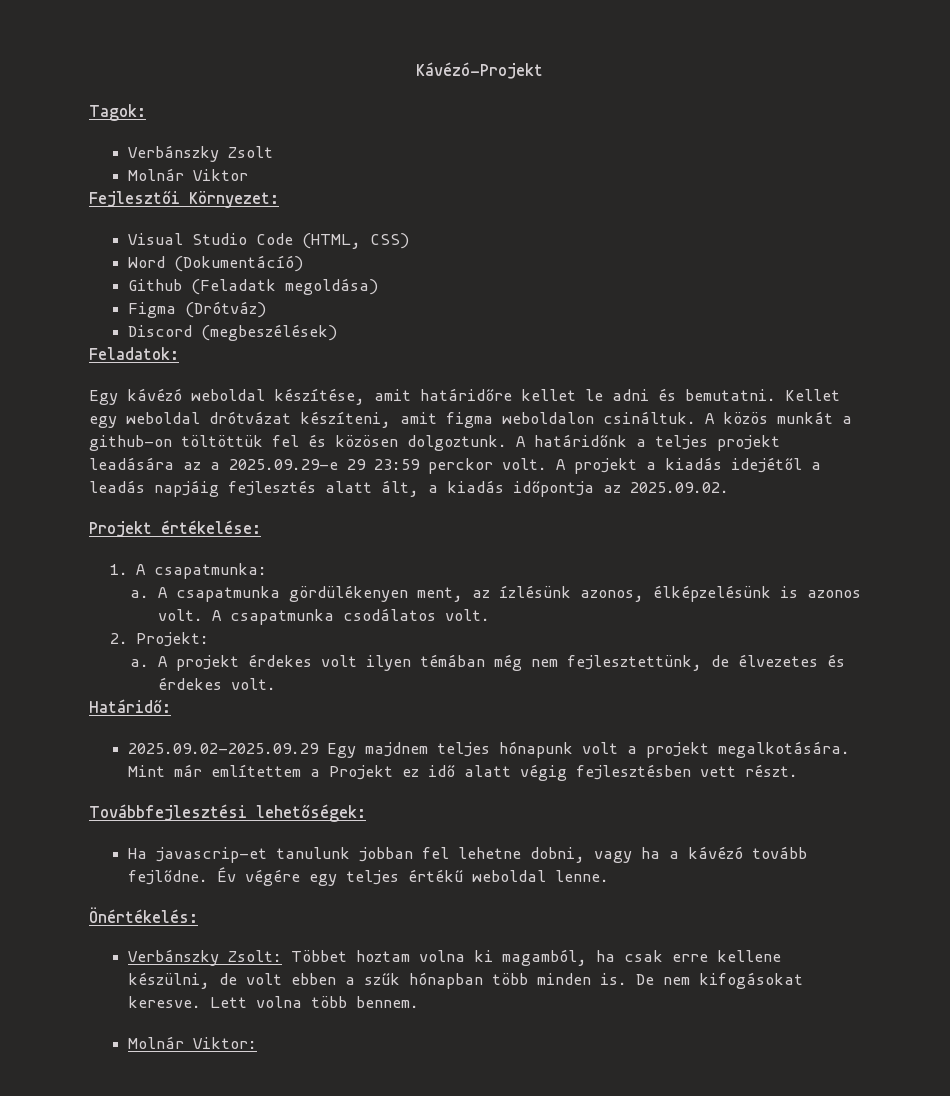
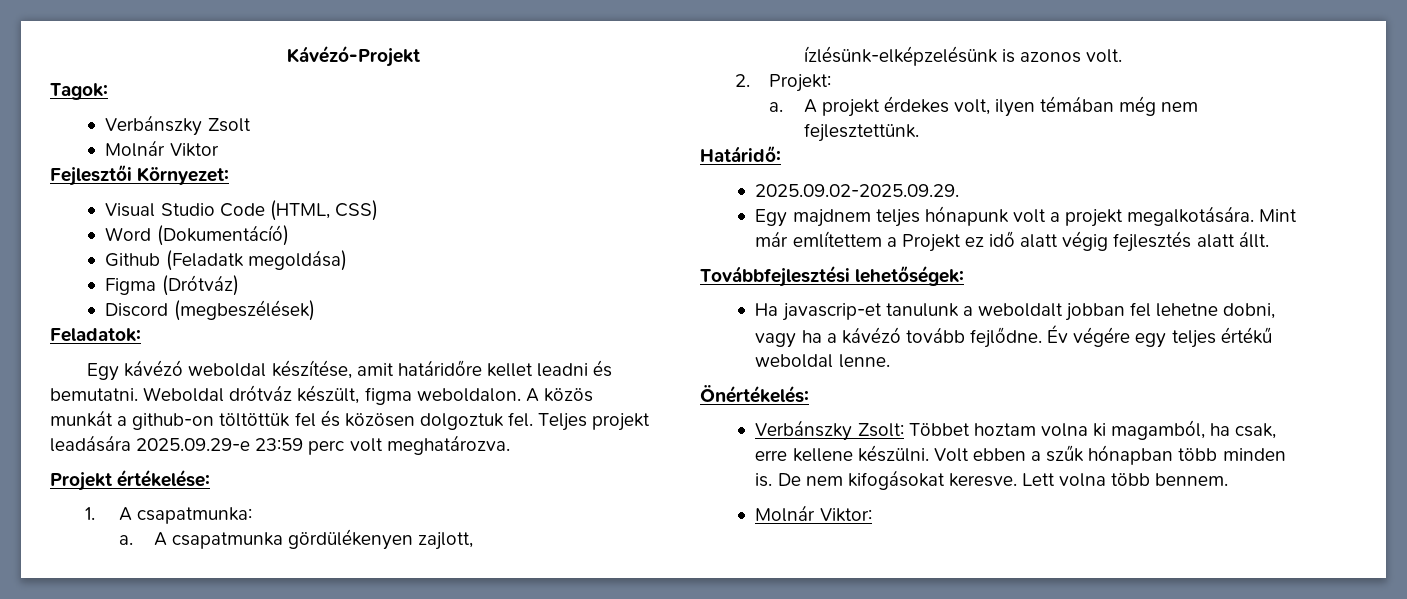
[585,388,840,401] [89,411,696,428] le adni és bemutatni. Kellet egy weboldal drótvázat készíteni, amit figma weboldalon csináltuk. -> [537,360,613,377] [50,385,521,405] leadni és bemutatni. Weboldal drótváz készült, figma weboldalon.
[407,434,780,451] [89,457,821,474] [89,480,729,497] dolgoztunk. A határidőnk a teljes projekt leadására az a 2025.09.29-e 29 23:59 perckor volt. A projekt a kiadás idejétől a leadás napjáig fejlesztés alatt ált, a kiadás időpontja az 2025.09.02. -> [419,412,651,431] [50,435,510,455] dolgoztuk fel. Teljes projekt leadására 2025.09.29-e 23:59 perc volt meghatározva.
[416,585,771,602] ment, az ízlésünk azonos, élképzelésünk -> [417,532,473,550] [803,46,998,66] zajlott, ízlésünk-elképzelésünk
[211,608,490,625] A csapatmunka csodálatos volt. -> (1122, 56) none
[320,655,357,667] volt -> [953,99,990,115] volt,
[566,654,845,671] [157,677,276,690] fejlesztettünk, de élvezetes és érdekes volt. -> [803,123,919,142] fejlesztettünk.
[127,743,319,754] 2025.09.02-2025.09.29 -> [755,184,960,197] 2025.09.02-2025.09.29. //
[575,764,798,780] fejlesztésben vett részt. -> [1113,231,1269,252] fejlesztés alatt állt.
(350, 853) none -> [962,303,1063,317] a weboldalt
[623,950,663,962] csak -> [1235,423,1277,439] csak,
[127,972,282,989] készülni, de volt -> [857,445,969,462] készülni. Volt

